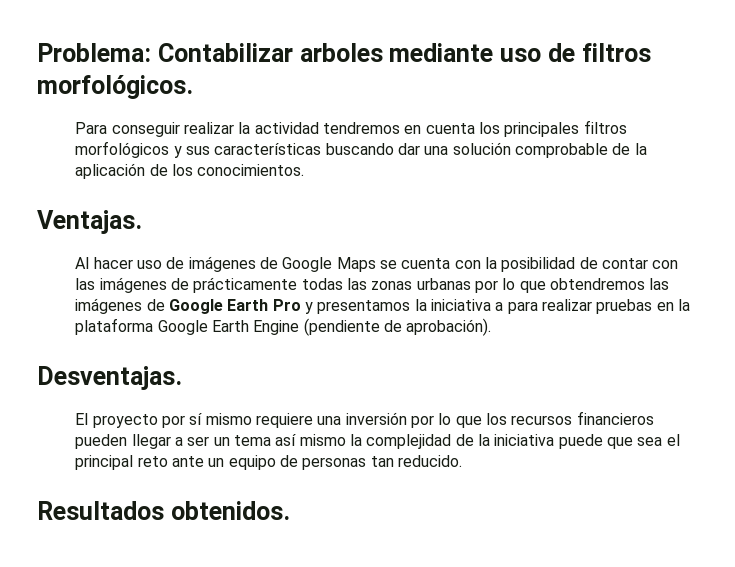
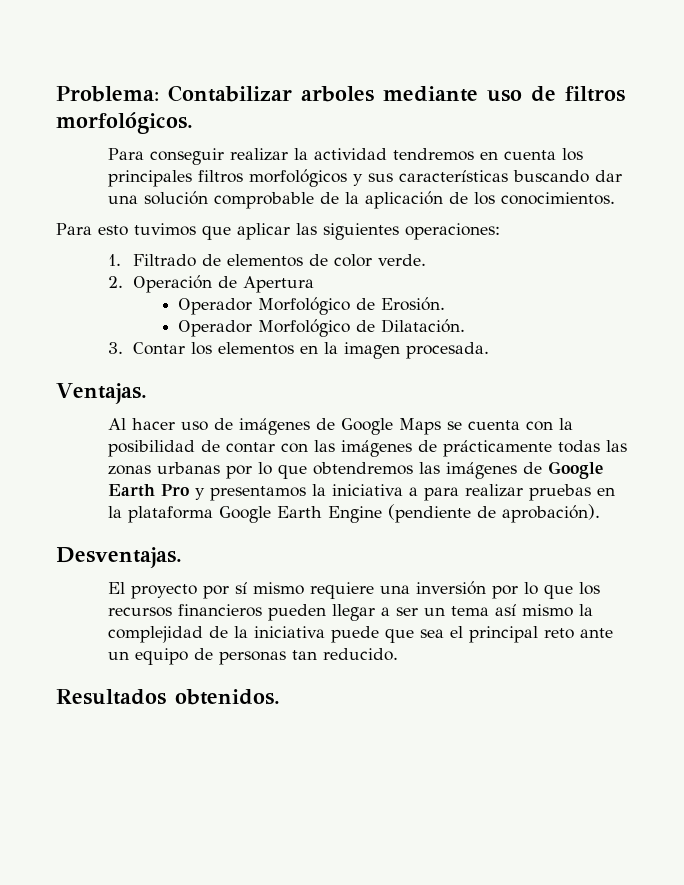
(305, 170) none -> [56,223,500,240] [107,254,427,267] [107,275,315,293] [178,297,446,315] [178,319,466,337] [107,342,490,359] // Para esto tuvimos que aplicar las siguientes operaciones: // 1. Filtrado de elementos de color verde. // 2. Operación de Apertura // Operador Morfológico de Erosión. // Operador Morfológico de Dilatación. // 3. Contar los elementos en la imagen procesada.

